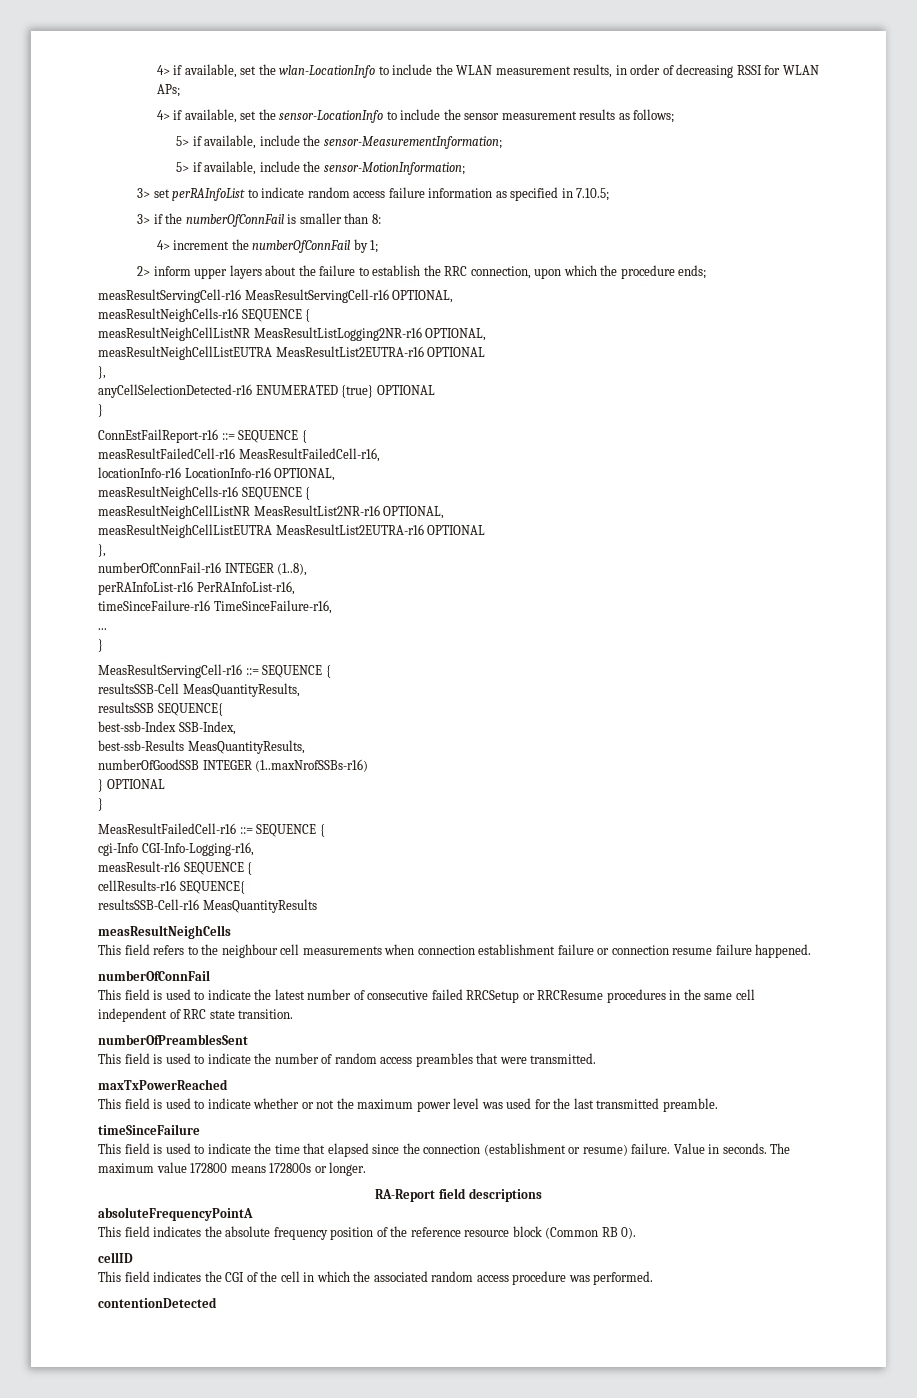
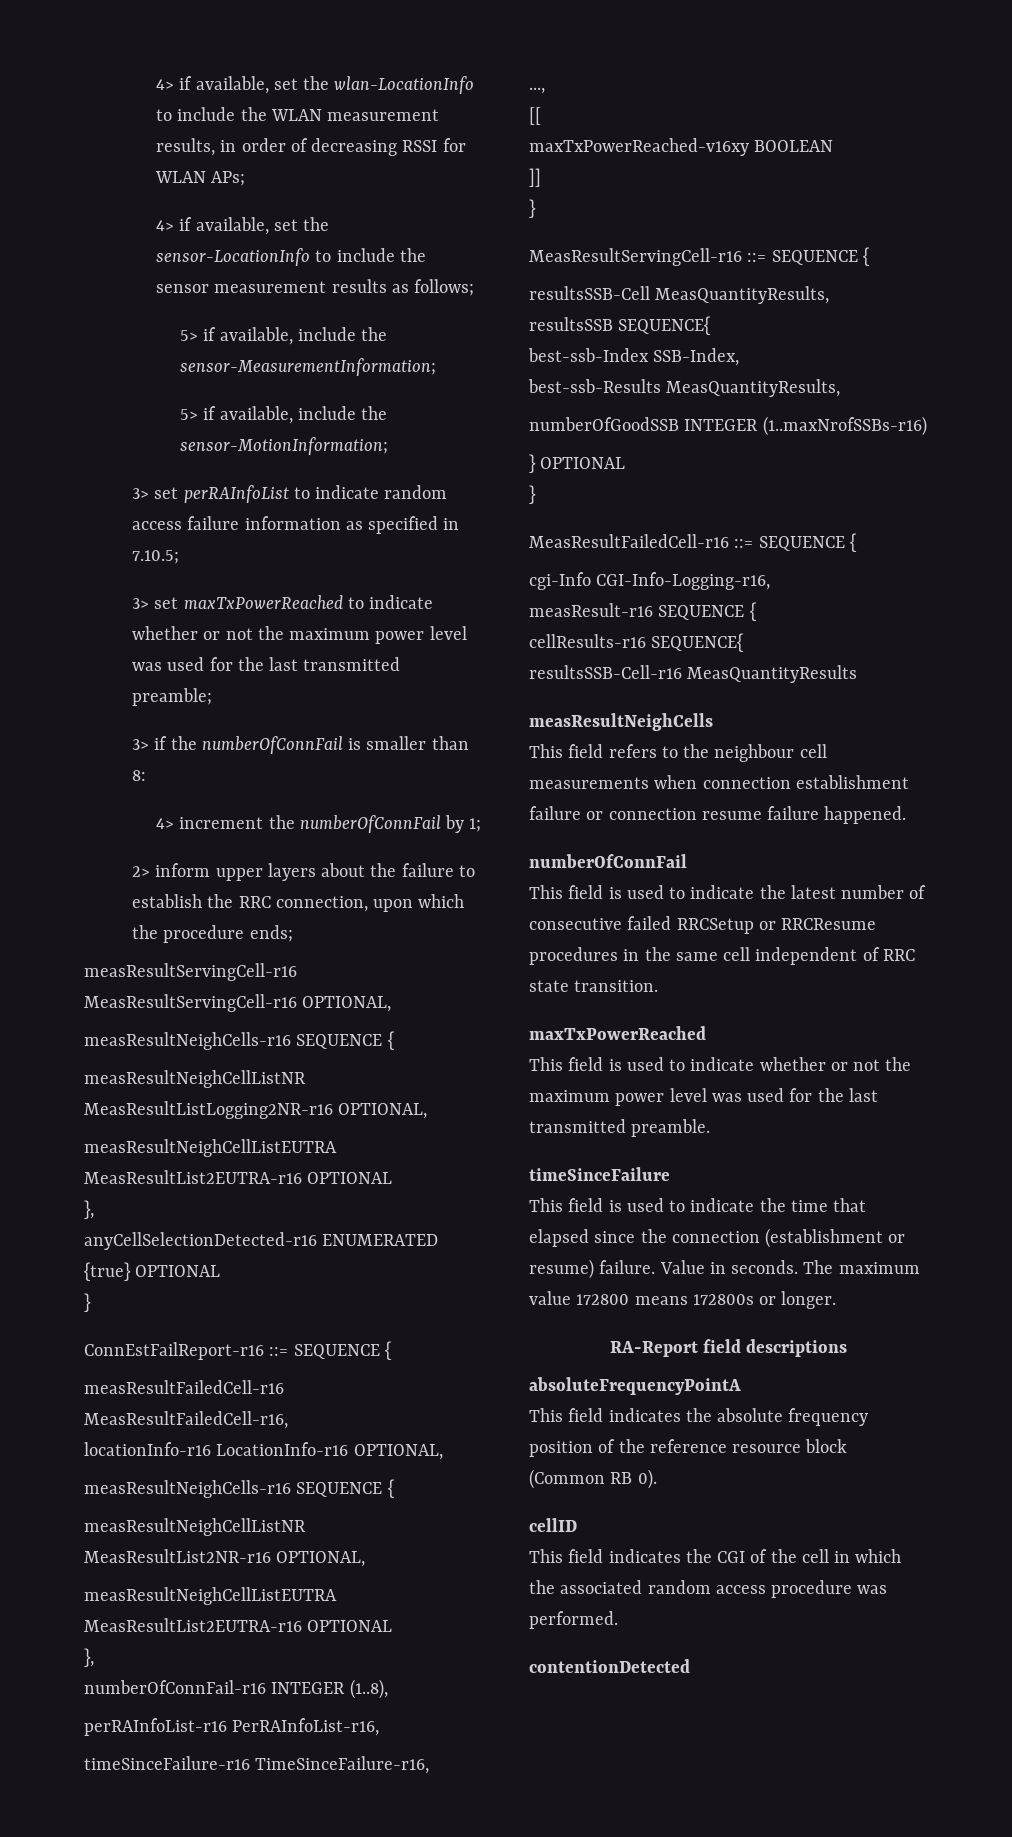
(610, 194) none -> [132,595,434,609] [132,626,467,644] [132,657,401,671] [132,688,213,706] // 3> set maxTxPowerReached to indicate whether or not the maximum power level was used for the last transmitted preamble;
[98,628,107,630] ... -> [529,87,545,94] [529,107,541,125] [529,138,834,156] [529,168,541,187] ..., // [[ // maxTxPowerReached-v16xy BOOLEAN // ]]
[98,1034,248,1045] [98,1053,597,1067] // numberOfPreamblesSent // This field is used to indicate the number of random access preambles that were transmitted. -> (659, 986) none

